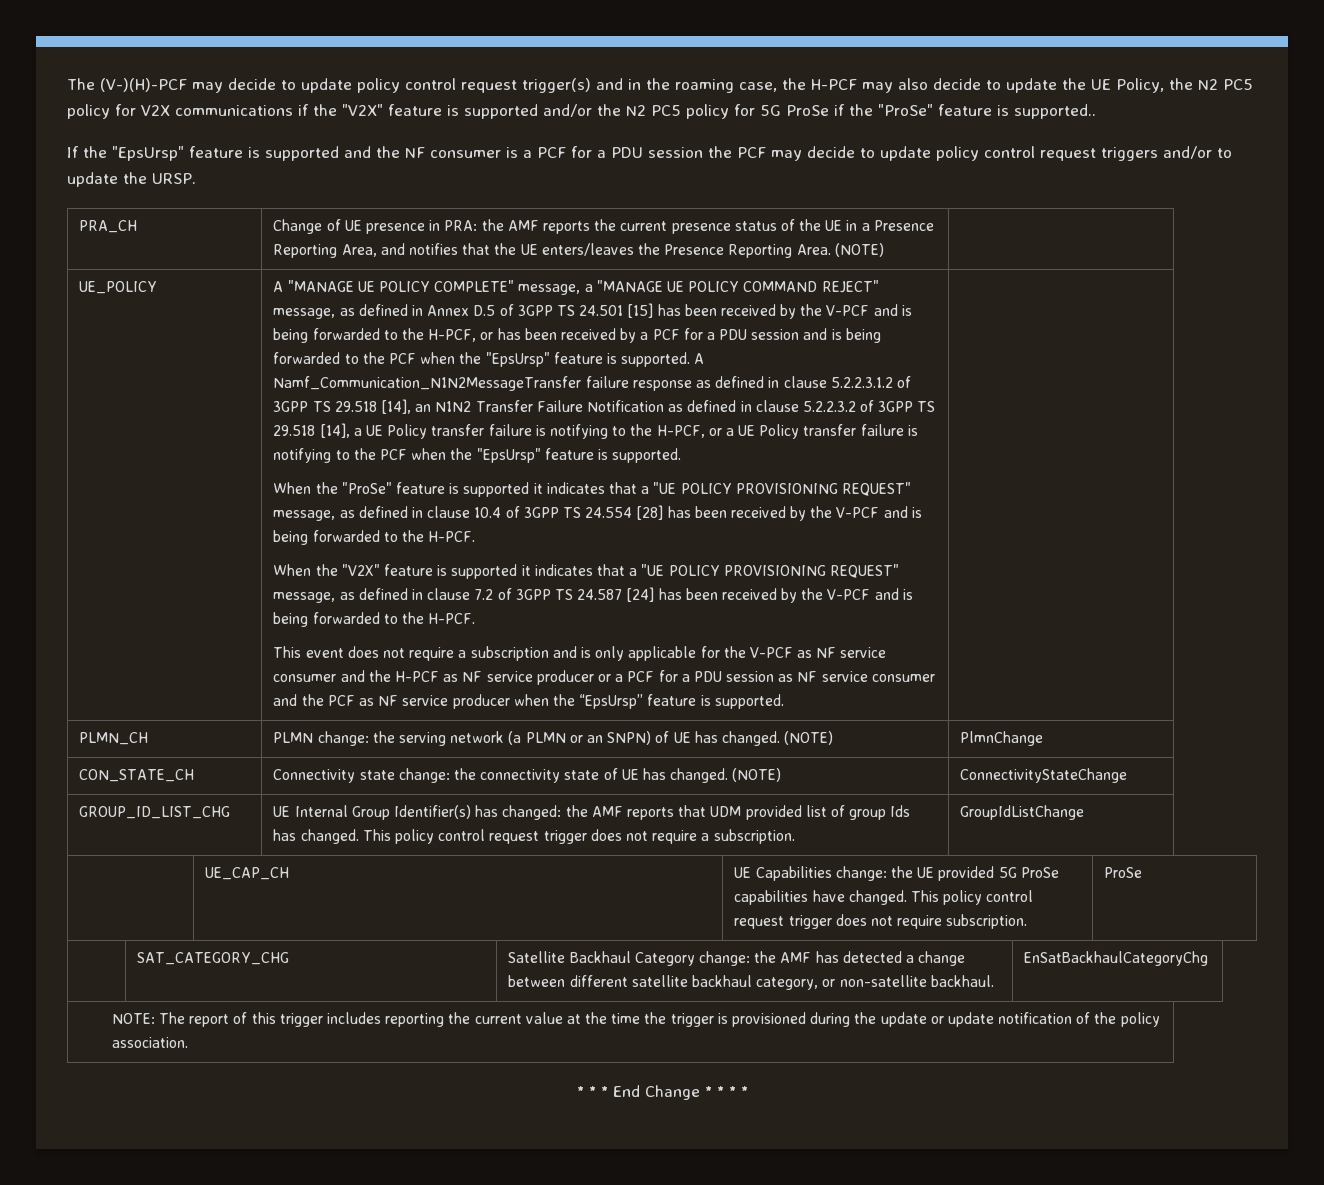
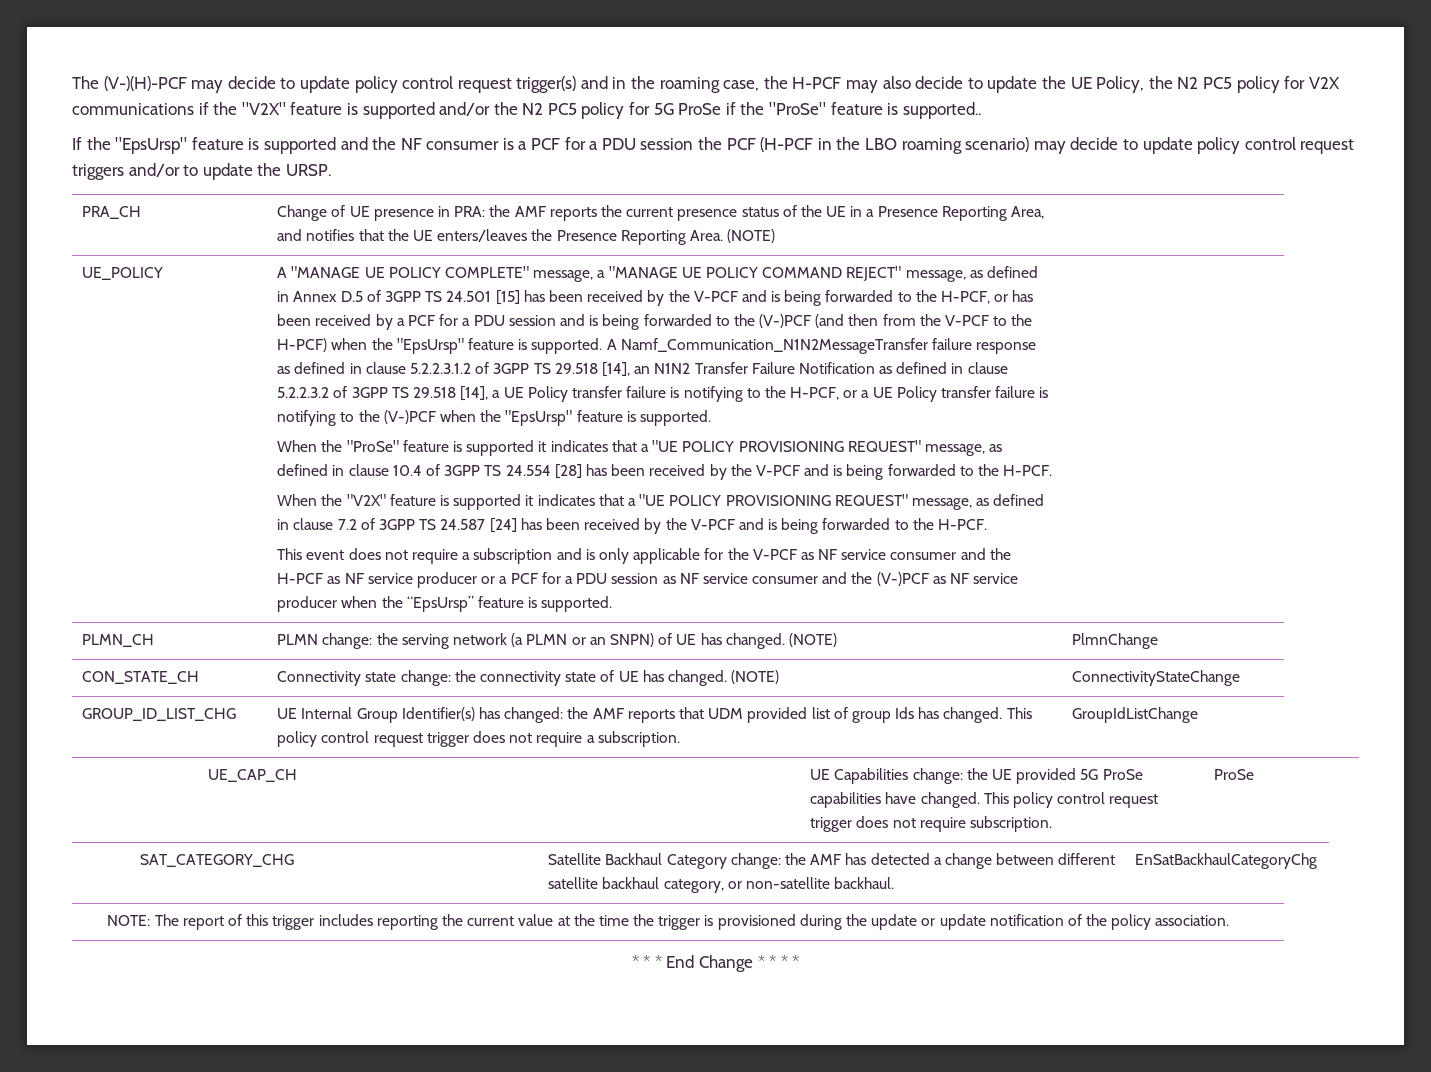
(766, 152) none -> [760,137,1030,154] (H-PCF in the LBO roaming scenario)
[389,353,417,364] PCF -> [759,314,1033,328] [277,338,328,352] (V-)PCF (and then from the V-PCF to the H-PCF)
[380,449,408,460] PCF -> [383,410,436,424] (V-)PCF
[327,695,355,706] PCF -> [876,572,929,586] (V-)PCF

